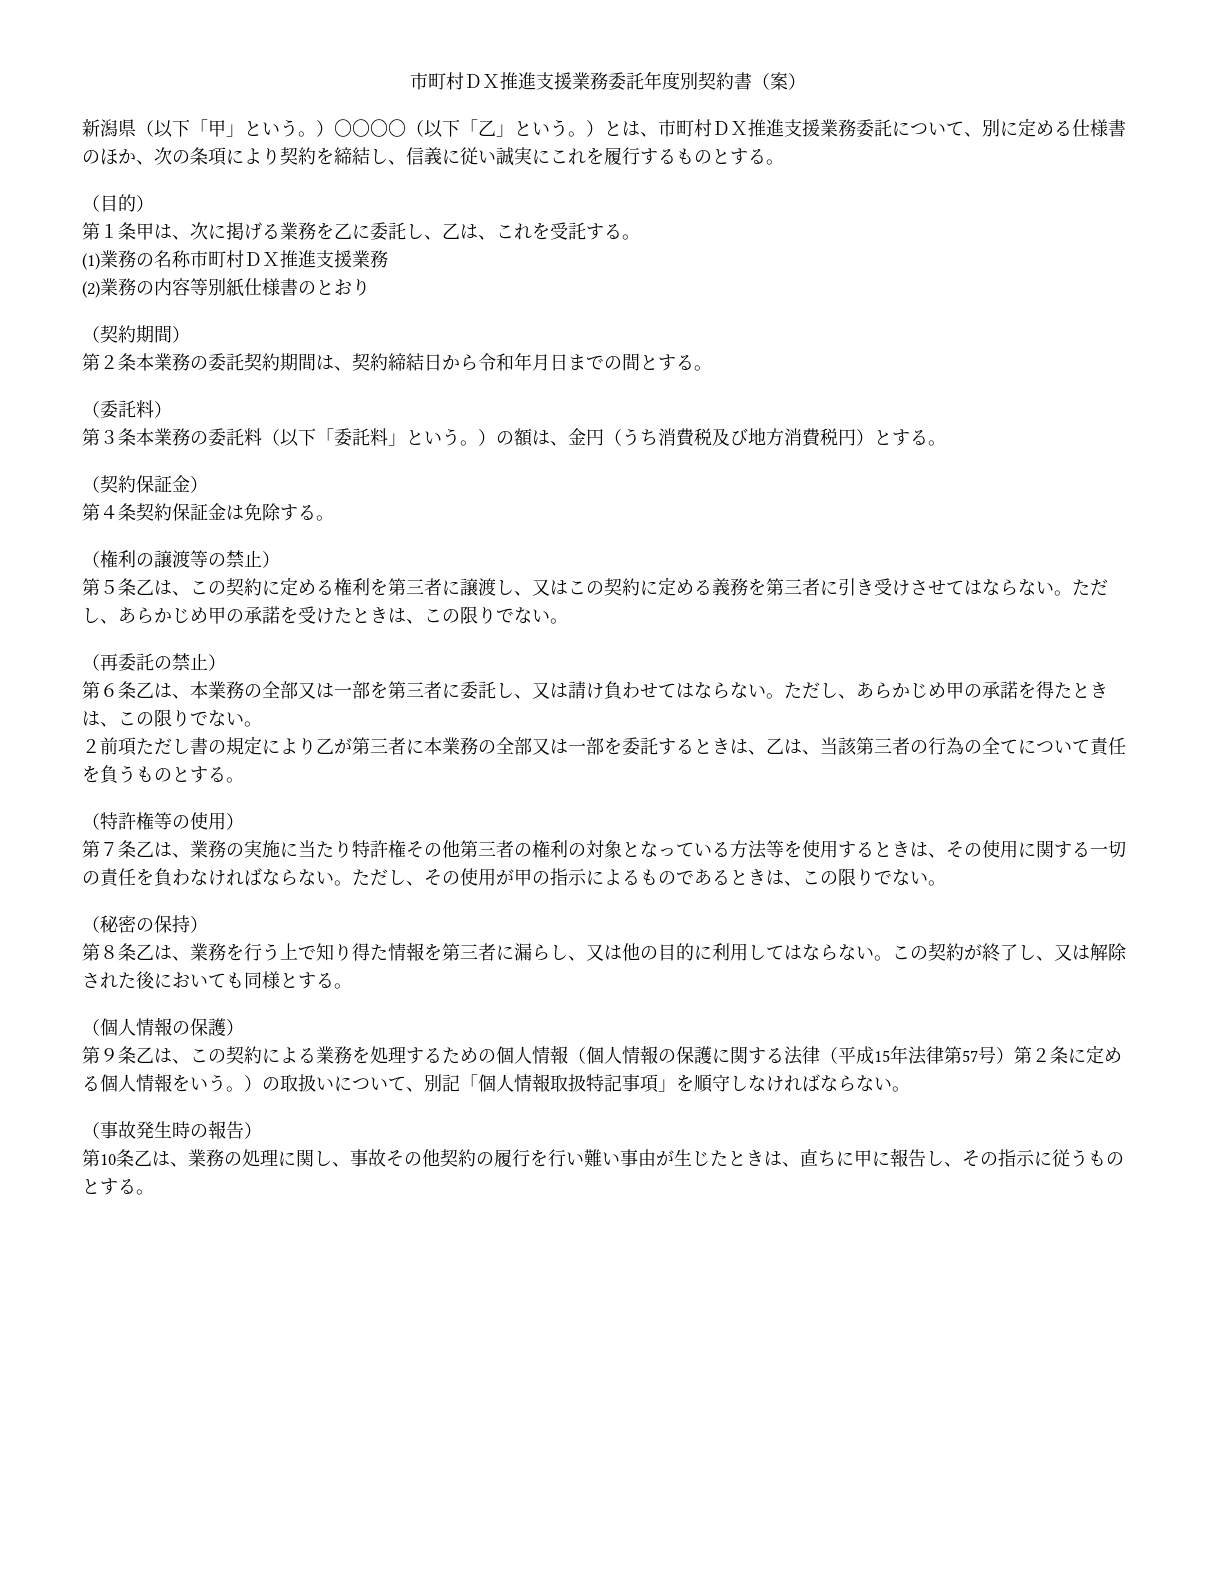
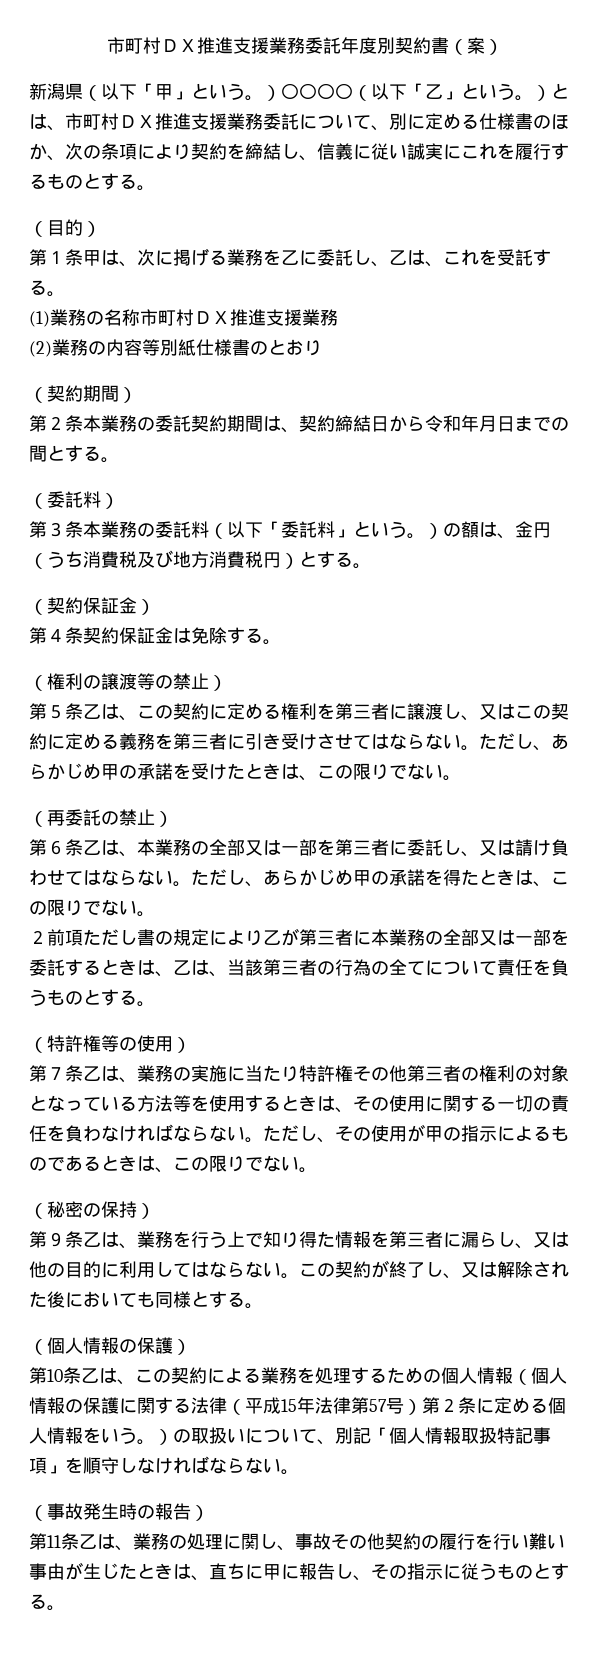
[100,945,118,959] ８ -> [47,1232,65,1247] ９
[100,1048,118,1062] ９ -> [47,1369,63,1382] 10
[100,1154,116,1165] 10 -> [47,1535,61,1548] 11

